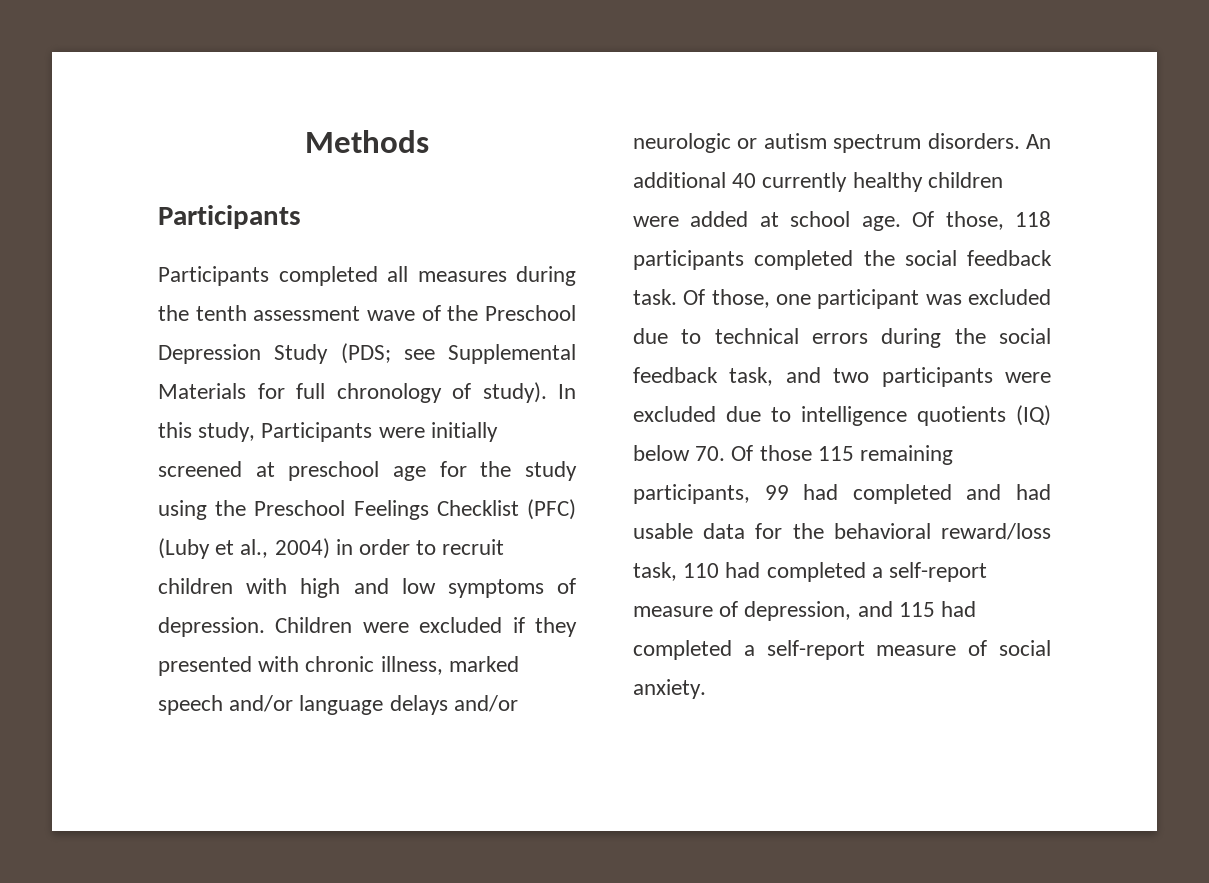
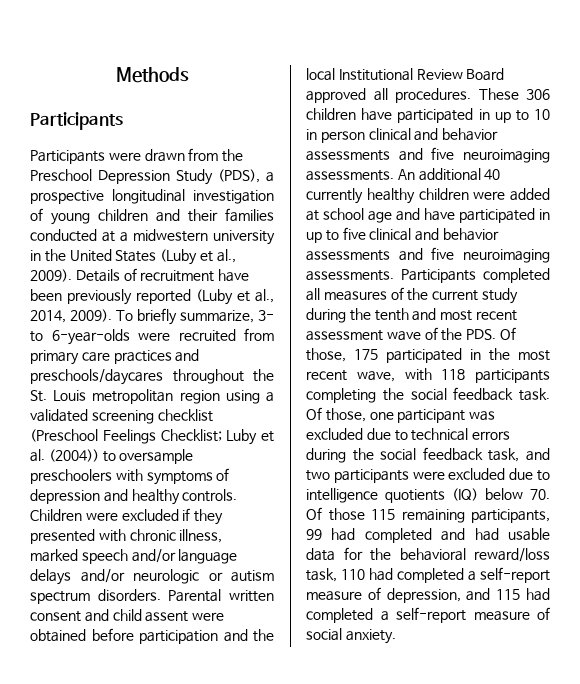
[278,266,576,286] [158,305,576,321] [158,343,576,364] [158,382,576,403] [158,422,498,442] [158,461,577,481] [158,499,576,520] [158,538,505,559] [158,578,576,598] [158,617,265,637] completed all measures during the tenth assessment wave of the Preschool Depression Study (PDS; see Supplemental Materials for full chronology of study). In this study, Participants were initially screened at preschool age for the study using the Preschool Feelings Checklist (PFC) (Luby et al., 2004) in order to recruit children with high and low symptoms of depression. -> [108,148,244,162] [30,169,274,185] [30,189,274,204] [30,208,274,225] [30,229,275,245] [30,249,236,265] [30,268,250,282] [30,289,274,305] [30,308,274,325] [30,328,274,345] [30,349,200,365] [30,369,274,385] [30,389,274,404] [30,409,213,424] [30,429,274,445] [30,449,194,464] [30,468,230,485] [30,489,238,505] were drawn from the Preschool Depression Study (PDS), a prospective longitudinal investigation of young children and their families conducted at a midwestern university in the United States (Luby et al., 2009). Details of recruitment have been previously reported (Luby et al., 2014, 2009). To briefly summarize, 3- to 6-year-olds were recruited from primary care practices and preschools/daycares throughout the St. Louis metropolitan region using a validated screening checklist (Preschool Feelings Checklist; Luby et al. (2004)) to oversample preschoolers with symptoms of depression and healthy controls.
(1020, 141) none -> [168,589,274,602] [30,609,225,622] [30,628,274,644] [306,68,505,81] [306,88,550,103] [306,108,550,123] [306,128,499,143] [306,147,550,163] [306,170,394,181] Parental written consent and child assent were obtained before participation and the local Institutional Review Board approved all procedures. These 306 children have participated in up to 10 in person clinical and behavior assessments and five neuroimaging assessments.
[861,211,1004,231] age. Of those, -> [368,208,550,223] [306,227,499,243] [306,247,550,263] [306,268,550,283] [306,287,518,304] [306,308,517,323] [306,327,516,341] [306,348,550,363] [306,368,432,382] age and have participated in up to five clinical and behavior assessments and five neuroimaging assessments. Participants completed all measures of the current study during the tenth and most recent assessment wave of the PDS. Of those, 175 participated in the most recent wave, with
[754,250,854,270] completed -> [306,388,376,403] completing

